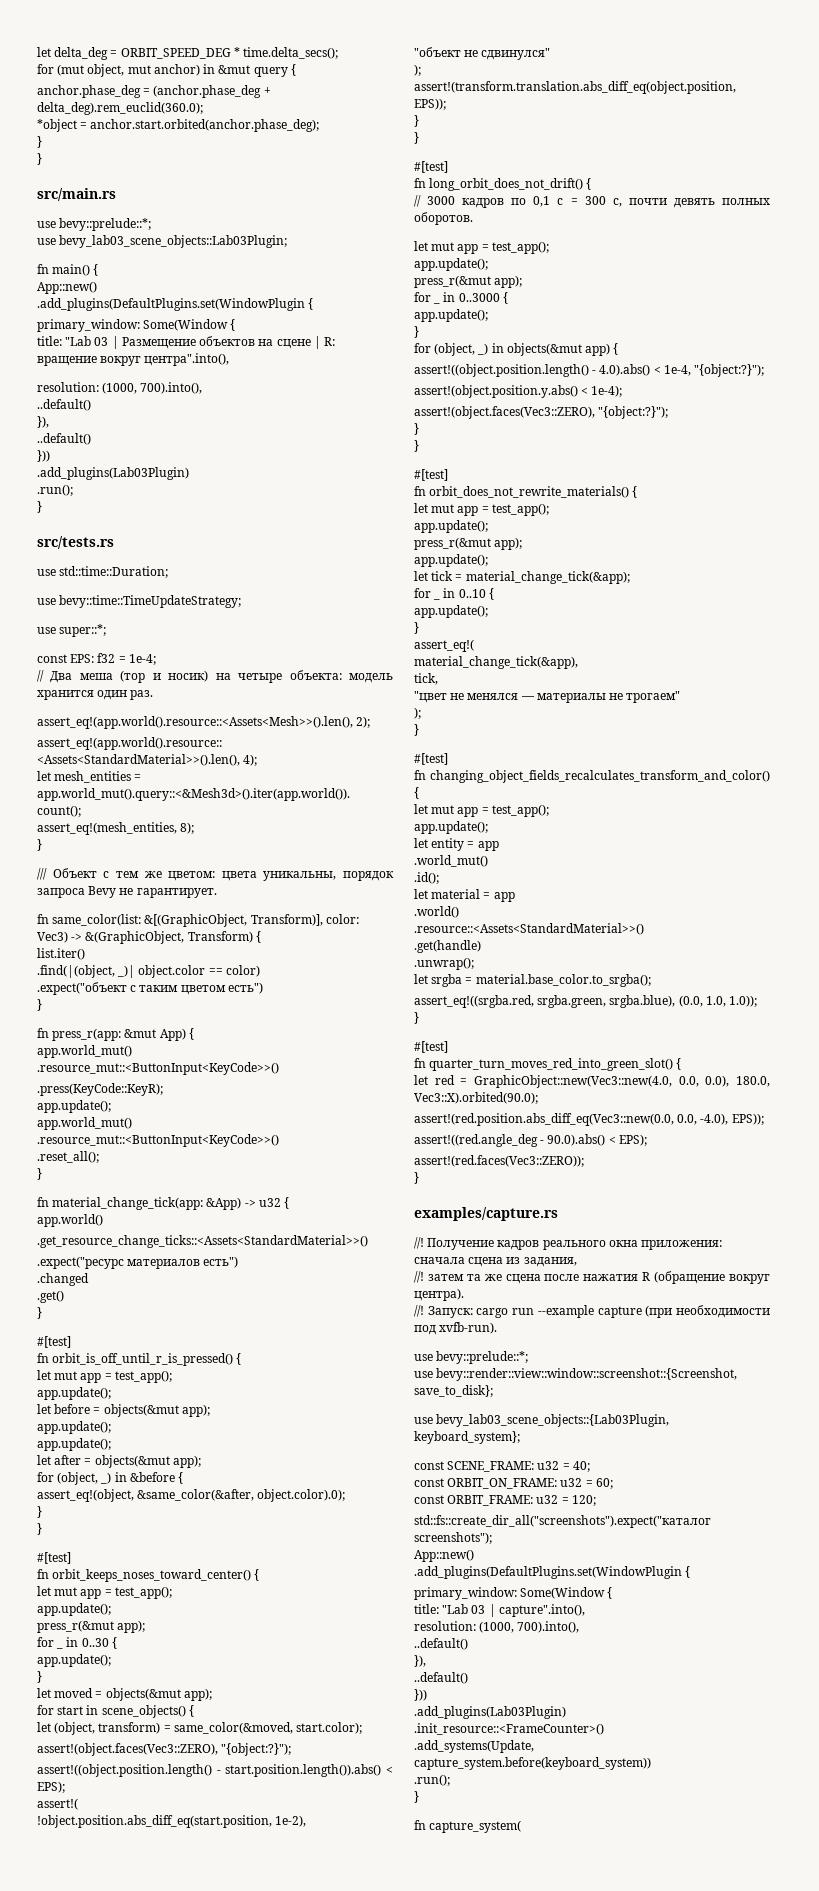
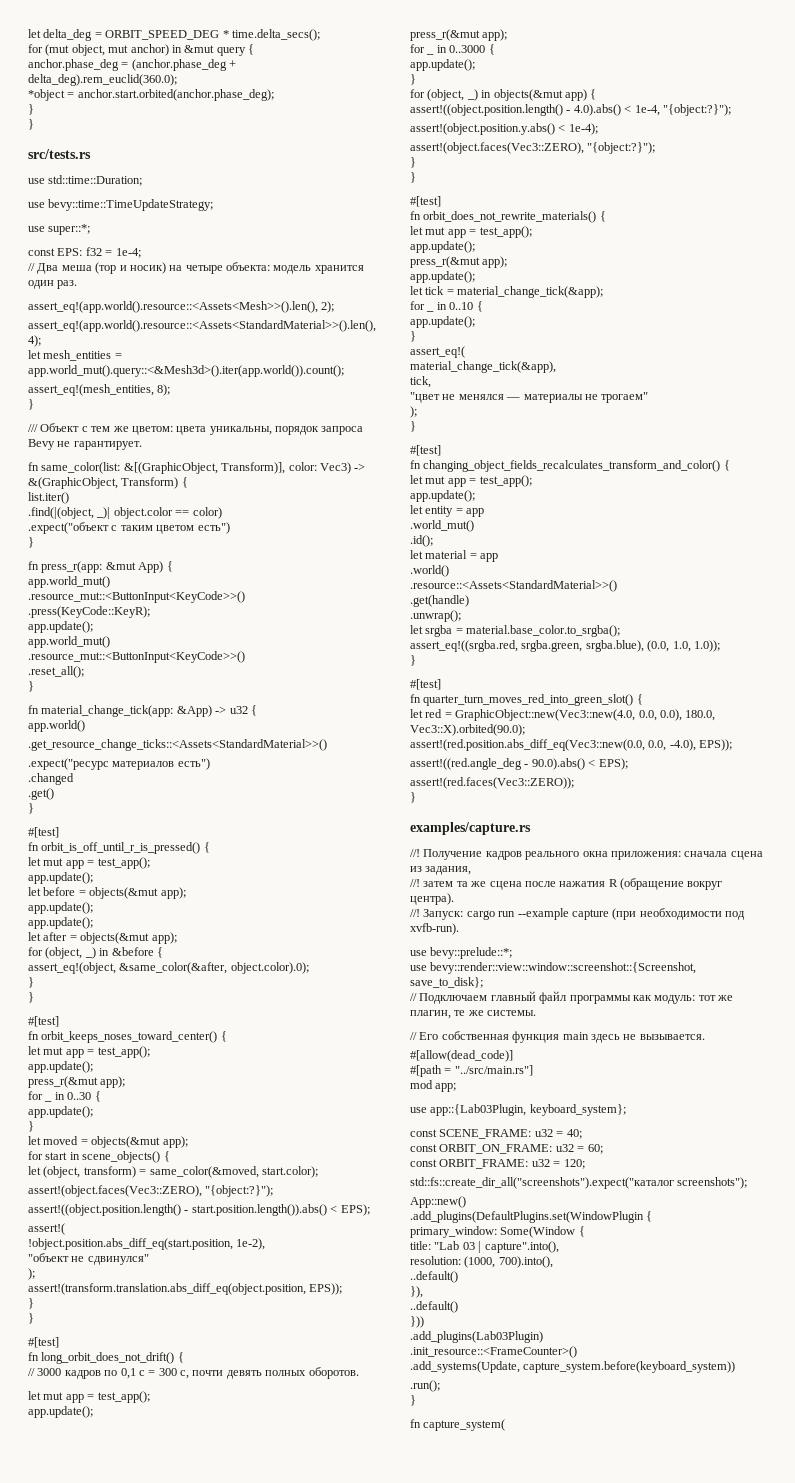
[37,188,116,201] [37,218,152,231] [37,235,288,248] [37,264,99,276] [37,281,97,294] [37,298,314,311] [37,319,236,332] [37,336,336,349] [37,353,230,366] [37,382,203,394] [37,399,91,411] [37,416,49,428] [37,433,91,445] [37,450,50,462] [37,467,189,480] [37,484,73,496] [37,501,42,513] // src/main.rs // use bevy::prelude::*; // use bevy_lab03_scene_objects::Lab03Plugin; // fn main() { // App::new() // .add_plugins(DefaultPlugins.set(WindowPlugin { // primary_window: Some(Window { // title: "Lab 03 | Размещение объектов на сцене | R: вращение вокруг центра".into(), // resolution: (1000, 700).into(), // ..default() // }), // ..default() // })) // .add_plugins(Lab03Plugin) // .run(); // } -> (34, 124) none
[414,1414,670,1427] // use bevy_lab03_scene_objects::{Lab03Plugin, -> [410,991,733,1004] [410,1010,537,1019] [410,1031,705,1043] [410,1050,513,1062] [410,1065,533,1077] [410,1080,457,1092] [410,1104,527,1116] // // Подключаем главный файл программы как модуль: тот же плагин, те же системы. // // Его собственная функция main здесь не вызывается. // #[allow(dead_code)] // #[path = "../src/main.rs"] // mod app; // use app::{Lab03Plugin,

